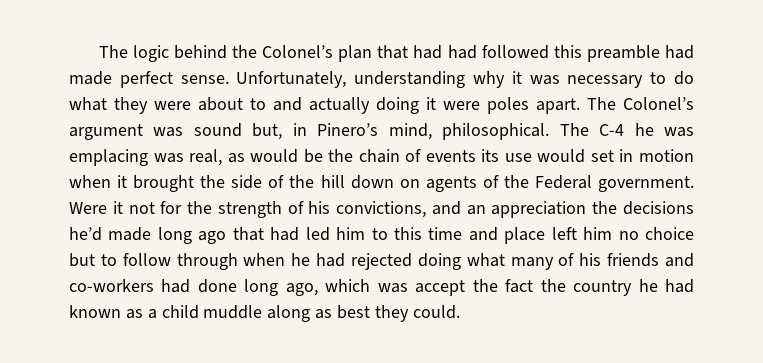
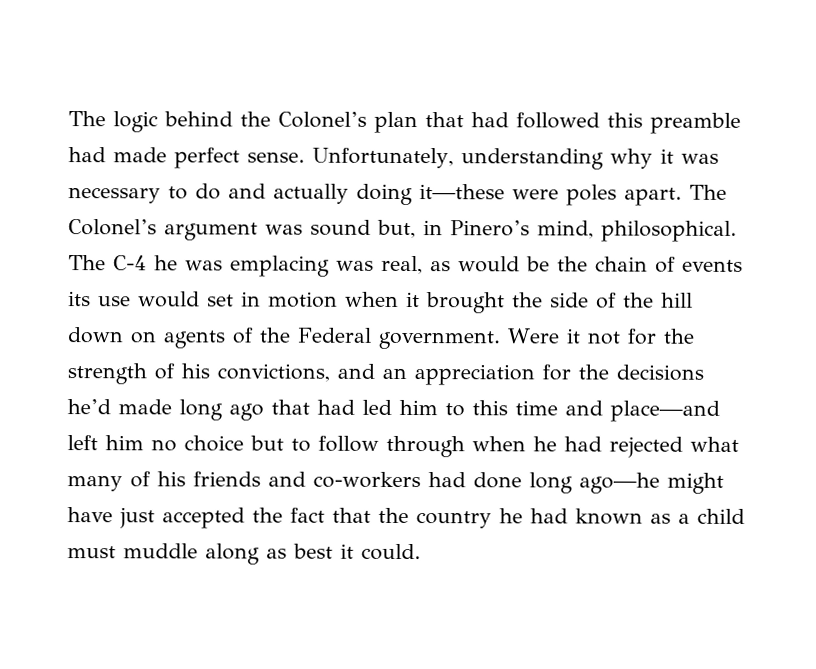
[447,45,477,59] had -> (509, 120) none
[69,97,266,114] what they were about to -> (221, 191) none
[426,97,436,110] it -> [419,184,505,200] it—these
(587, 209) none -> [542,364,571,381] for
[504,227,546,244] place -> [610,400,720,422] place—and
[417,253,461,270] doing -> (683, 447) none
[285,279,466,296] ago, which was accept -> [579,472,724,494] [67,507,245,529] ago—he might have just accepted
(534, 286) none -> [332,507,371,523] that
(199, 312) none -> [67,546,116,559] must
[374,305,409,322] they -> [340,543,354,559] it

